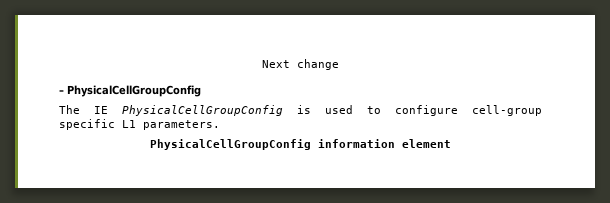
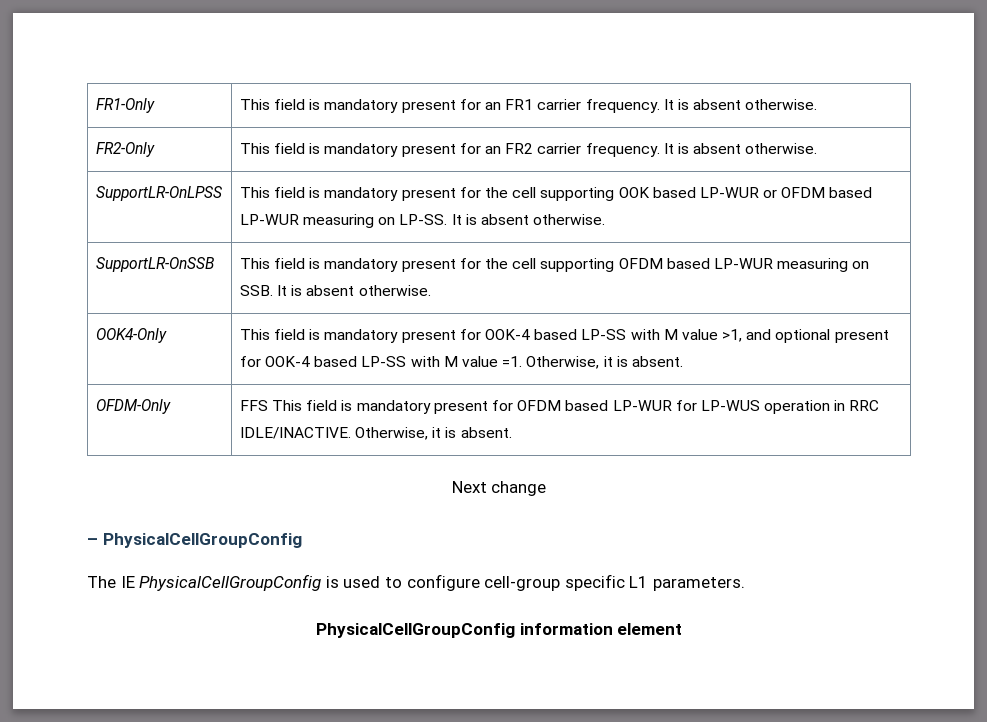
(262, 64) none -> [95,98,155,113] [239,99,818,113] [95,142,155,157] [239,143,818,157] [95,186,222,201] [239,187,873,201] [239,214,606,228] [95,257,214,272] [239,258,870,272] [239,285,431,296] [95,328,167,343] [239,329,889,343] [239,356,683,369] [95,399,171,414] [239,400,880,414] [239,427,512,440] FR1-Only | This field is mandatory present for an FR1 carrier frequency. It is absent otherwise. // FR2-Only | This field is mandatory present for an FR2 carrier frequency. It is absent otherwise. // SupportLR-OnLPSS | This field is mandatory present for the cell supporting OOK based LP-WUR or OFDM based LP-WUR measuring on LP-SS. It is absent otherwise. // SupportLR-OnSSB | This field is mandatory present for the cell supporting OFDM based LP-WUR measuring on SSB. It is absent otherwise. // OOK4-Only | This field is mandatory present for OOK-4 based LP-SS with M value >1, and optional present for OOK-4 based LP-SS with M value =1. Otherwise, it is absent. // OFDM-Only | FFS This field is mandatory present for OFDM based LP-WUR for LP-WUS operation in RRC IDLE/INACTIVE. Otherwise, it is absent. //

